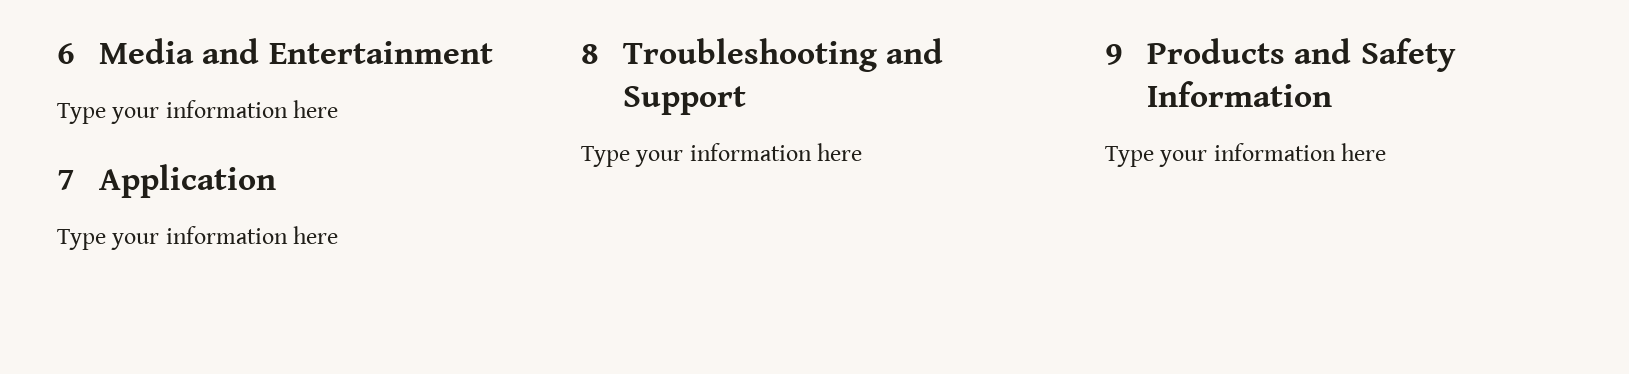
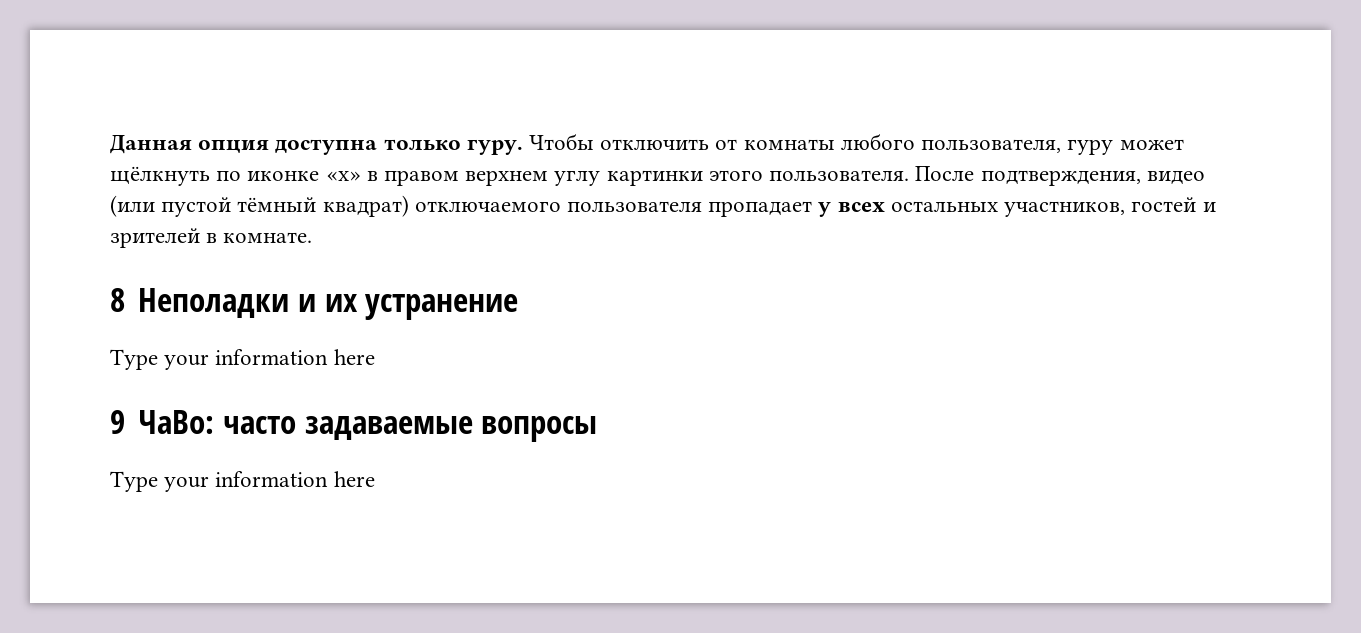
[57,38,493,64] [57,100,339,124] [57,164,277,198] [57,226,339,250] [581,38,944,72] [623,86,747,115] [581,143,863,167] [1105,38,1456,72] [1147,81,1333,107] [1105,143,1387,167] 6 Media and Entertainment // Type your information here // 7 Application // Type your information here // 8 Troubleshooting and Support // Type your information here // 9 Products and Safety Information // Type your information here -> [110,133,1184,155] [110,166,1205,186] [110,195,1216,217] [110,228,313,248] [110,288,519,320] [110,349,375,370] [110,410,598,442] [110,471,375,492] Данная опция доступна только гуру. Чтобы отключить от комнаты любого пользователя, гуру может щёлкнуть по иконке «x» в правом верхнем углу картинки этого пользователя. После подтверждения, видео (или пустой тёмный квадрат) отключаемого пользователя пропадает у всех остальных участников, гостей и зрителей в комнате. // 8 Неполадки и их устранение // Type your information here // 9 ЧаВо: часто задаваемые вопросы // Type your information here

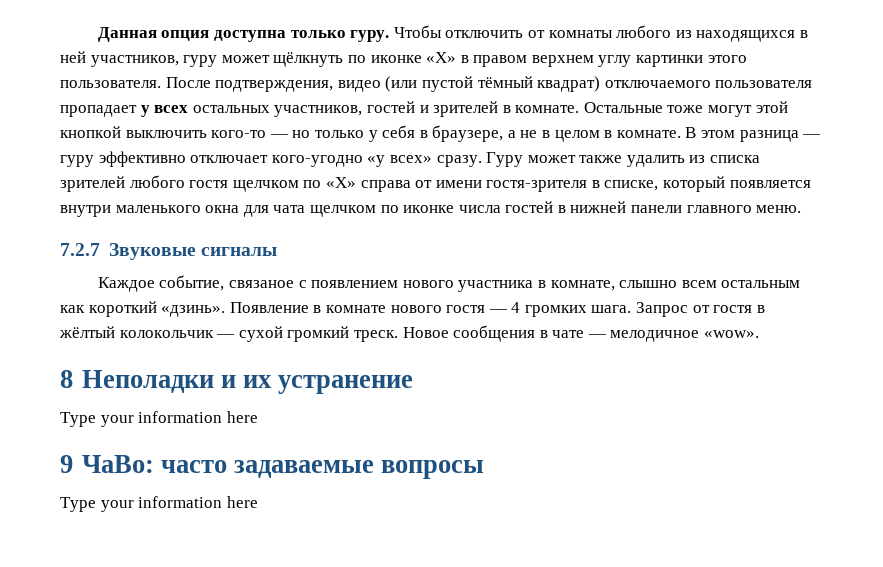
[921,139,1062,153] пользователя, -> [675,30,808,42] [60,51,179,67] из находящихся в ней участников,
[325,171,361,181] «x» -> [426,52,457,63] «X»
(313, 237) none -> [583,101,788,117] [60,125,822,142] [60,151,761,167] [60,175,811,192] [60,201,802,217] [60,243,277,260] [97,275,801,292] [60,301,765,317] [59,325,760,342] Остальные тоже могут этой кнопкой выключить кого-то — но только у себя в браузере, а не в целом в комнате. В этом разница — гуру эффективно отключает кого-угодно «у всех» сразу. Гуру может также удалить из списка зрителей любого гостя щелчком по «X» справа от имени гостя-зрителя в списке, который появляется внутри маленького окна для чата щелчком по иконке числа гостей в нижней панели главного меню. // 7.2.7 Звуковые сигналы // Каждое событие, связаное с появлением нового участника в комнате, слышно всем остальным как короткий «дзинь». Появление в комнате нового гостя — 4 громких шага. Запрос от гостя в жёлтый колокольчик — сухой громкий треск. Новое сообщения в чате — мелодичное «wow».

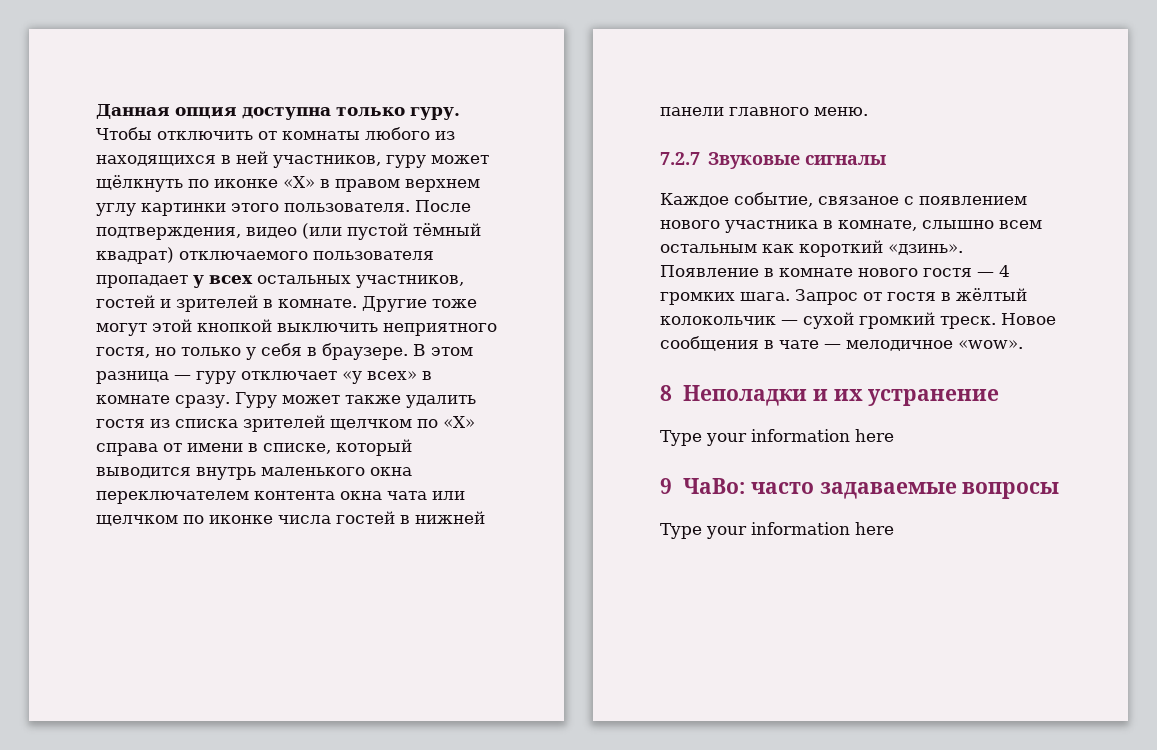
[583,102,663,113] Остальные -> [362,296,427,312] Другие
[211,130,289,138] кого-то — -> [383,323,497,336] [96,347,150,358] неприятного гостя,
[432,125,681,142] браузере, а не в целом в комнате. -> [322,343,408,360] браузере.
[98,151,432,167] эффективно отключает кого-угодно «у всех» -> [241,371,432,384] [96,395,170,404] отключает «у всех» в комнате
(685, 161) none -> [96,419,145,428] гостя
[129,175,229,188] любого гостя -> (325, 423) none
[486,180,588,192] гостя-зрителя -> (243, 447) none
[729,180,811,188] [60,205,306,217] появляется внутри маленького окна для чата -> [96,467,412,480] [96,491,465,504] выводится внутрь маленького окна переключателем контента окна чата или

